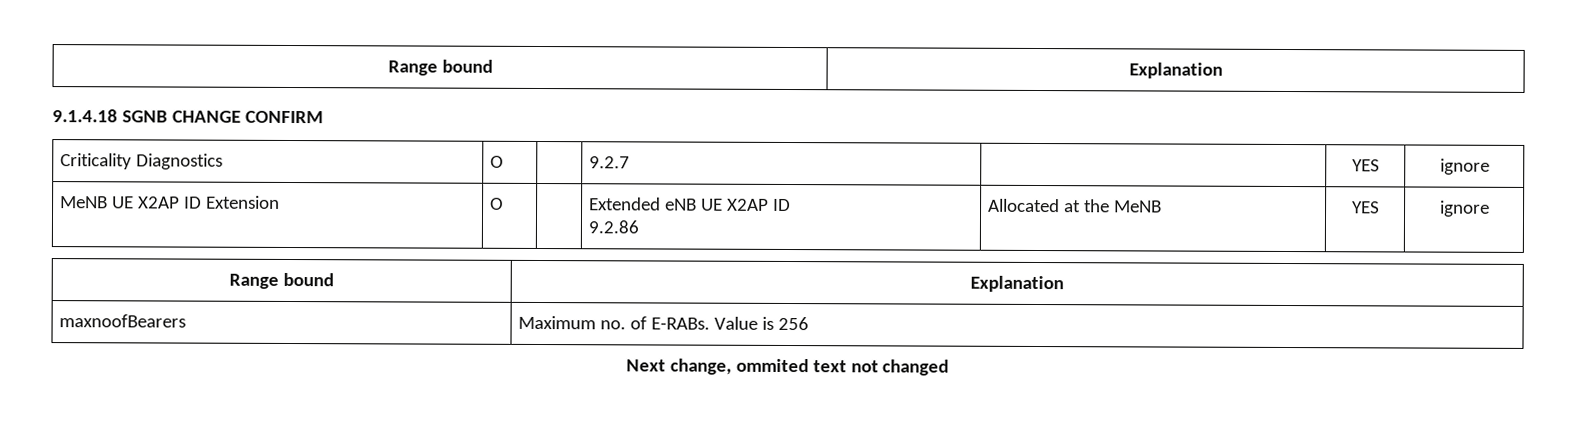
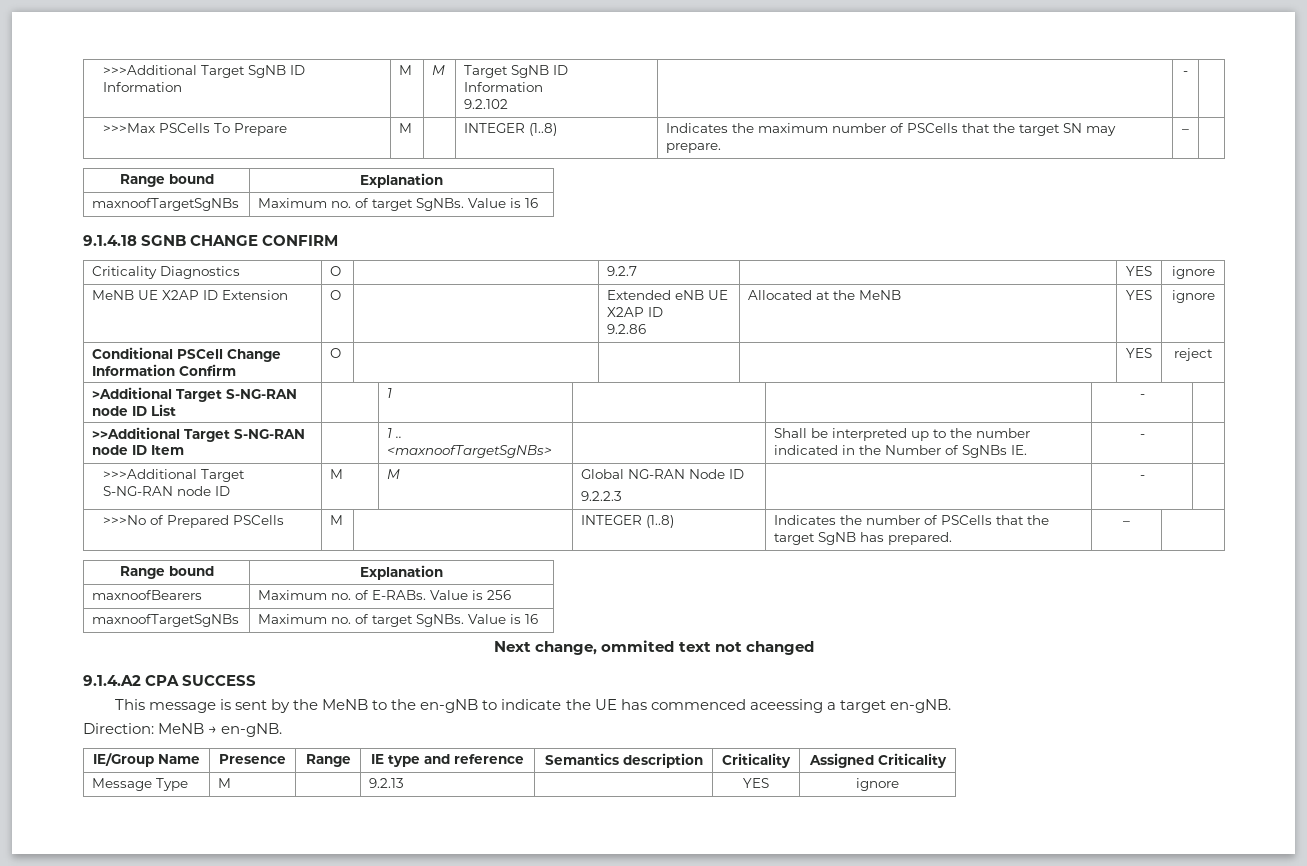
[387,59,493,76] [1128,62,1223,79] Range bound | Explanation -> [102,65,305,78] [102,82,182,92] [399,65,413,75] [432,65,446,75] [464,65,569,78] [464,82,544,92] [464,99,509,109] [1183,71,1188,75] [102,123,287,136] [399,123,413,133] [464,123,558,136] [666,123,1117,136] [666,143,722,153] [1182,129,1189,133] [119,174,214,187] [360,173,443,188] [92,198,240,211] [258,198,539,211] >>>Additional Target SgNB ID Information | M | M | Target SgNB ID Information // 9.2.102 | | - | // >>>Max PSCells To Prepare | M | | INTEGER (1..8) | Indicates the maximum number of PSCells that the target SN may prepare. | – | // Range bound | Explanation // maxnoofTargetSgNBs | Maximum no. of target SgNBs. Value is 16
(1490, 208) none -> [92,347,282,362] [92,364,237,376] [330,348,342,358] [1126,348,1152,358] [1174,348,1213,361] [92,387,298,402] [92,404,177,416] [387,388,393,398] [1139,394,1145,398] [92,427,306,442] [92,445,185,455] [387,428,403,438] [387,445,553,458] [774,428,1031,441] [774,445,1028,458] [1139,434,1145,438] [102,469,245,482] [102,486,230,496] [330,469,344,479] [387,469,401,479] [581,469,745,479] [581,491,623,501] [1139,475,1145,479] [102,515,284,528] [330,515,344,525] [581,515,675,528] [774,515,1050,525] [774,532,953,545] [1123,521,1130,525] // Conditional PSCell Change Information Confirm | O | | | | YES | reject // >Additional Target S-NG-RAN node ID List | | 1 | | | - | // >>Additional Target S-NG-RAN node ID Item | | 1 .. <maxnoofTargetSgNBs> | | Shall be interpreted up to the number indicated in the Number of SgNBs IE. | - | // >>>Additional Target S-NG-RAN node ID | M | M | Global NG-RAN Node ID // 9.2.2.3 | | - | // >>>No of Prepared PSCells | M | | INTEGER (1..8) | Indicates the number of PSCells that the target SgNB has prepared. | – |
(810, 323) none -> [92,614,240,627] [258,614,539,627] // maxnoofTargetSgNBs | Maximum no. of target SgNBs. Value is 16
(950, 367) none -> [83,675,257,686] [114,699,951,713] [83,723,283,737] [93,753,200,767] [219,754,286,764] [305,754,351,767] [371,754,524,767] [544,753,703,768] [722,753,791,768] [808,753,947,768] [92,778,189,791] [218,778,232,788] [369,778,405,788] [743,778,769,788] [856,778,899,791] // 9.1.4.A2 CPA SUCCESS // This message is sent by the MeNB to the en-gNB to indicate the UE has commenced aceessing a target en-gNB. // Direction: MeNB → en-gNB. // IE/Group Name | Presence | Range | IE type and reference | Semantics description | Criticality | Assigned Criticality // Message Type | M | | 9.2.13 | | YES | ignore

